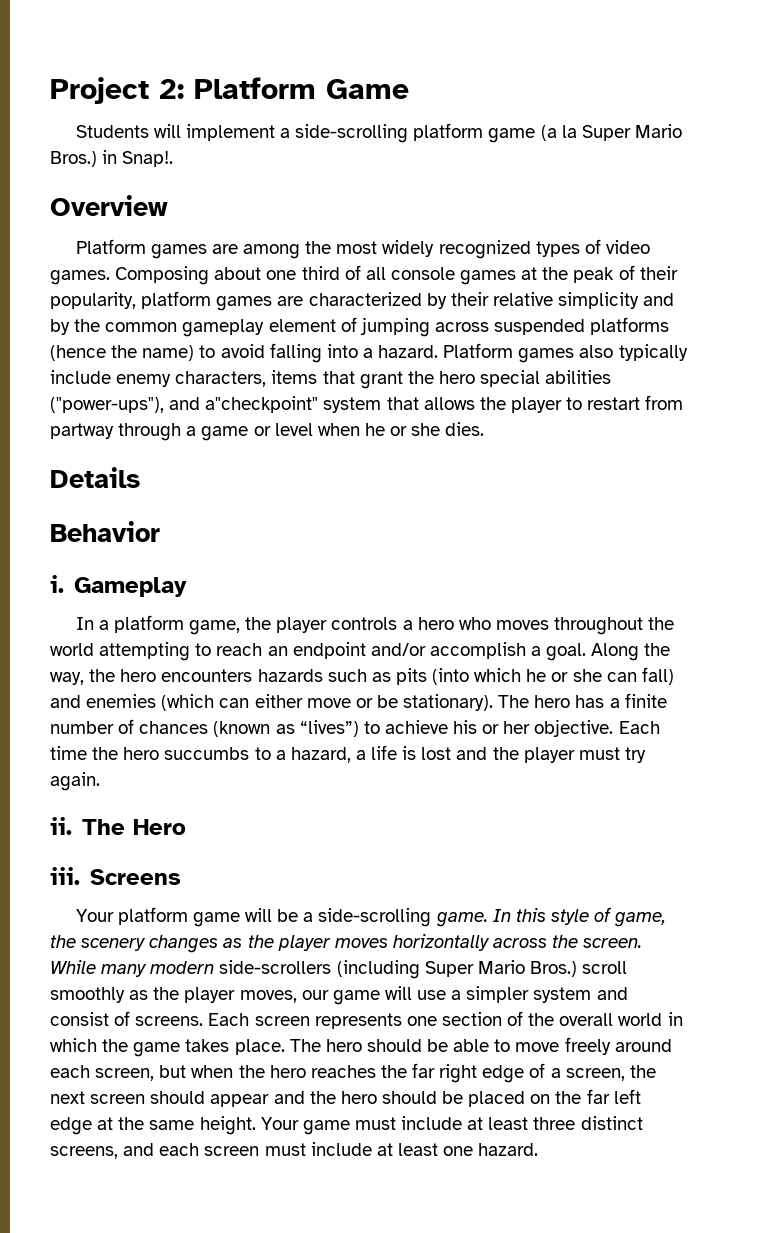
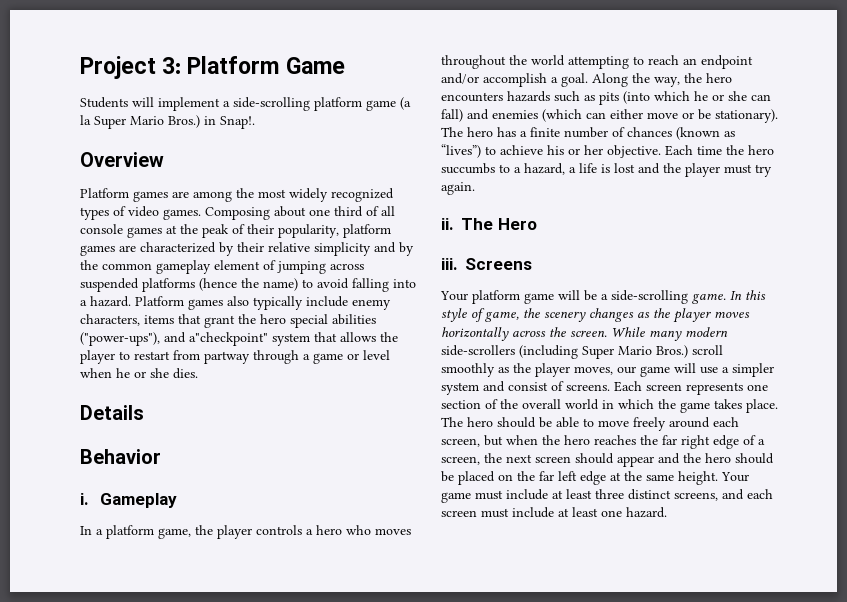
[159,79,184,99] 2: -> [162,57,182,74] 3:

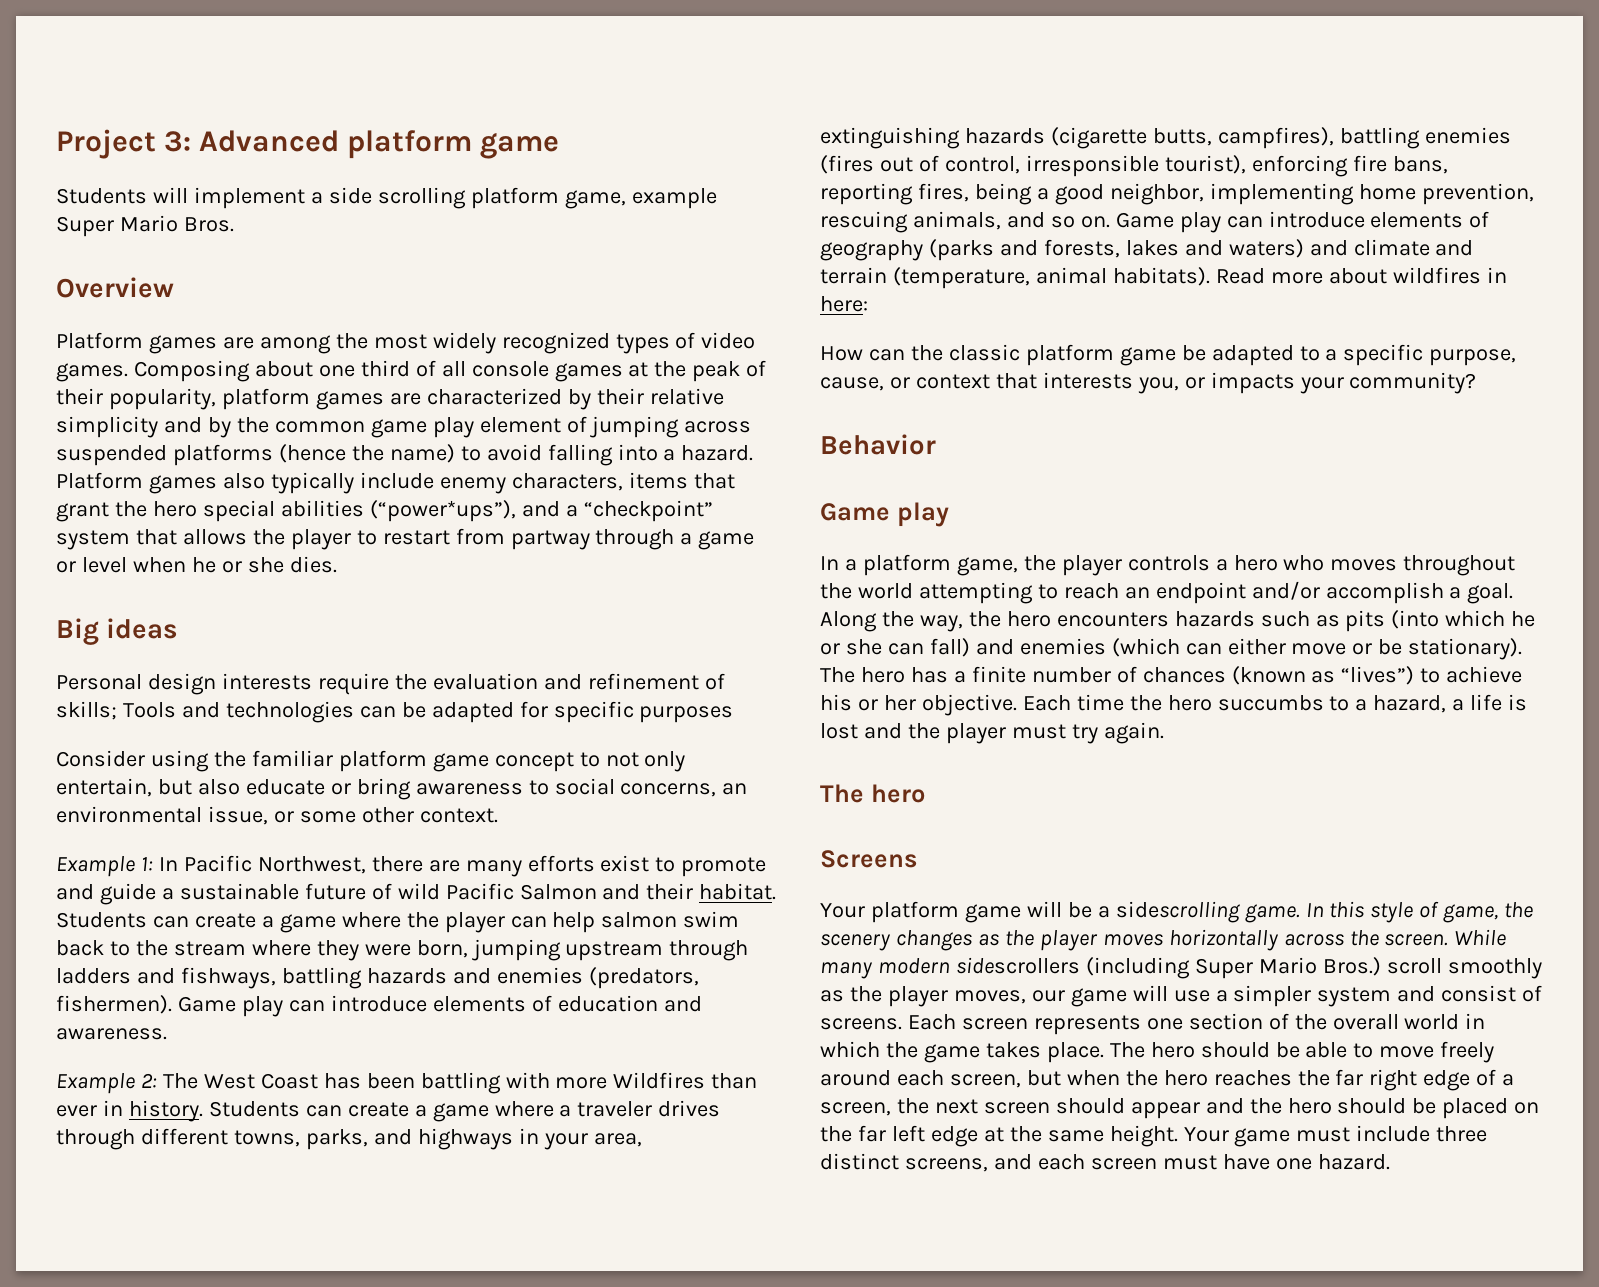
[187,56,345,74] Platform Game -> [199,130,560,159] Advanced platform game
[233,97,411,111] [80,115,255,129] side-scrolling platform game (a la Super Mario Bros.) in Snap!. -> [328,187,717,209] [56,215,234,237] side scrolling platform game, example Super Mario Bros.
[156,260,211,274] gameplay -> [370,417,474,438] game play
[80,332,268,346] ("power-ups"), and a"checkpoint" -> [369,500,713,522] (“power*ups”), and a “checkpoint”
[80,405,144,420] Details -> [56,618,179,645] [56,673,725,695] [56,701,734,723] [56,750,686,772] [56,778,748,800] [56,806,498,825] [56,855,767,877] [56,883,777,905] [56,911,740,933] [56,939,749,961] [56,967,699,989] [56,995,702,1017] [56,1028,167,1040] [56,1072,758,1094] [56,1100,721,1122] [56,1128,642,1150] [820,127,1511,149] [820,155,1448,177] [820,183,1534,205] [820,211,1490,233] [820,239,1474,261] [820,267,1507,289] [820,296,868,312] [820,344,1517,366] [820,372,1477,394] Big ideas // Personal design interests require the evaluation and refinement of skills; Tools and technologies can be adapted for specific purposes // Consider using the familiar platform game concept to not only entertain, but also educate or bring awareness to social concerns, an environmental issue, or some other context. // Example 1: In Pacific Northwest, there are many efforts exist to promote and guide a sustainable future of wild Pacific Salmon and their habitat. Students can create a game where the player can help salmon swim back to the stream where they were born, jumping upstream through ladders and fishways, battling hazards and enemies (predators, fishermen). Game play can introduce elements of education and awareness. // Example 2: The West Coast has been battling with more Wildfires than ever in history. Students can create a game where a traveler drives through different towns, parks, and highways in your area, extinguishing hazards (cigarette butts, campfires), battling enemies (fires out of control, irresponsible tourist), enforcing fire bans, reporting fires, being a good neighbor, implementing home prevention, rescuing animals, and so on. Game play can introduce elements of geography (parks and forests, lakes and waters) and climate and terrain (temperature, animal habitats). Read more about wildfires in here: // How can the classic platform game be adapted to a specific purpose, cause, or context that interests you, or impacts your community?
[80,493,178,508] i. Gameplay -> [820,502,949,527] Game play
[441,218,537,230] [441,258,458,270] ii. The Hero // iii. -> [820,784,925,803] The hero //
[611,290,688,304] side-scrolling -> [1115,901,1240,923] sidescrolling
[441,345,515,356] side-scrollers -> [955,957,1080,974] sidescrollers
[552,489,592,499] at least -> (1431, 1133) none
[512,507,598,518] include at least -> [1222,1154,1270,1170] have

